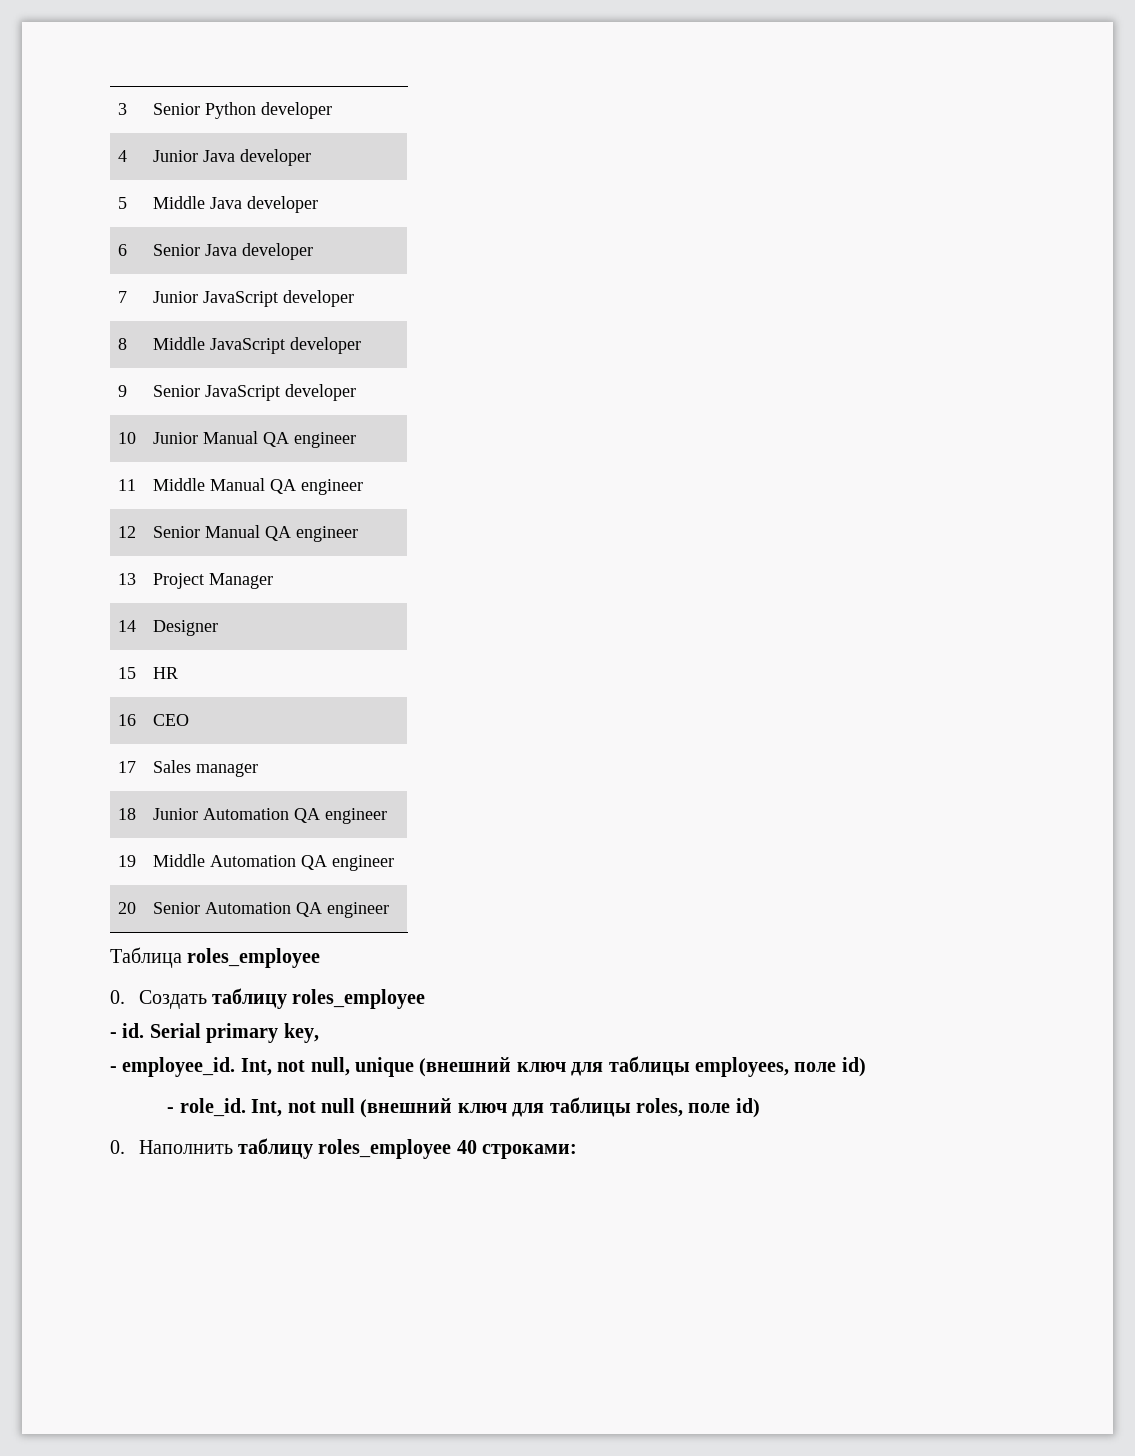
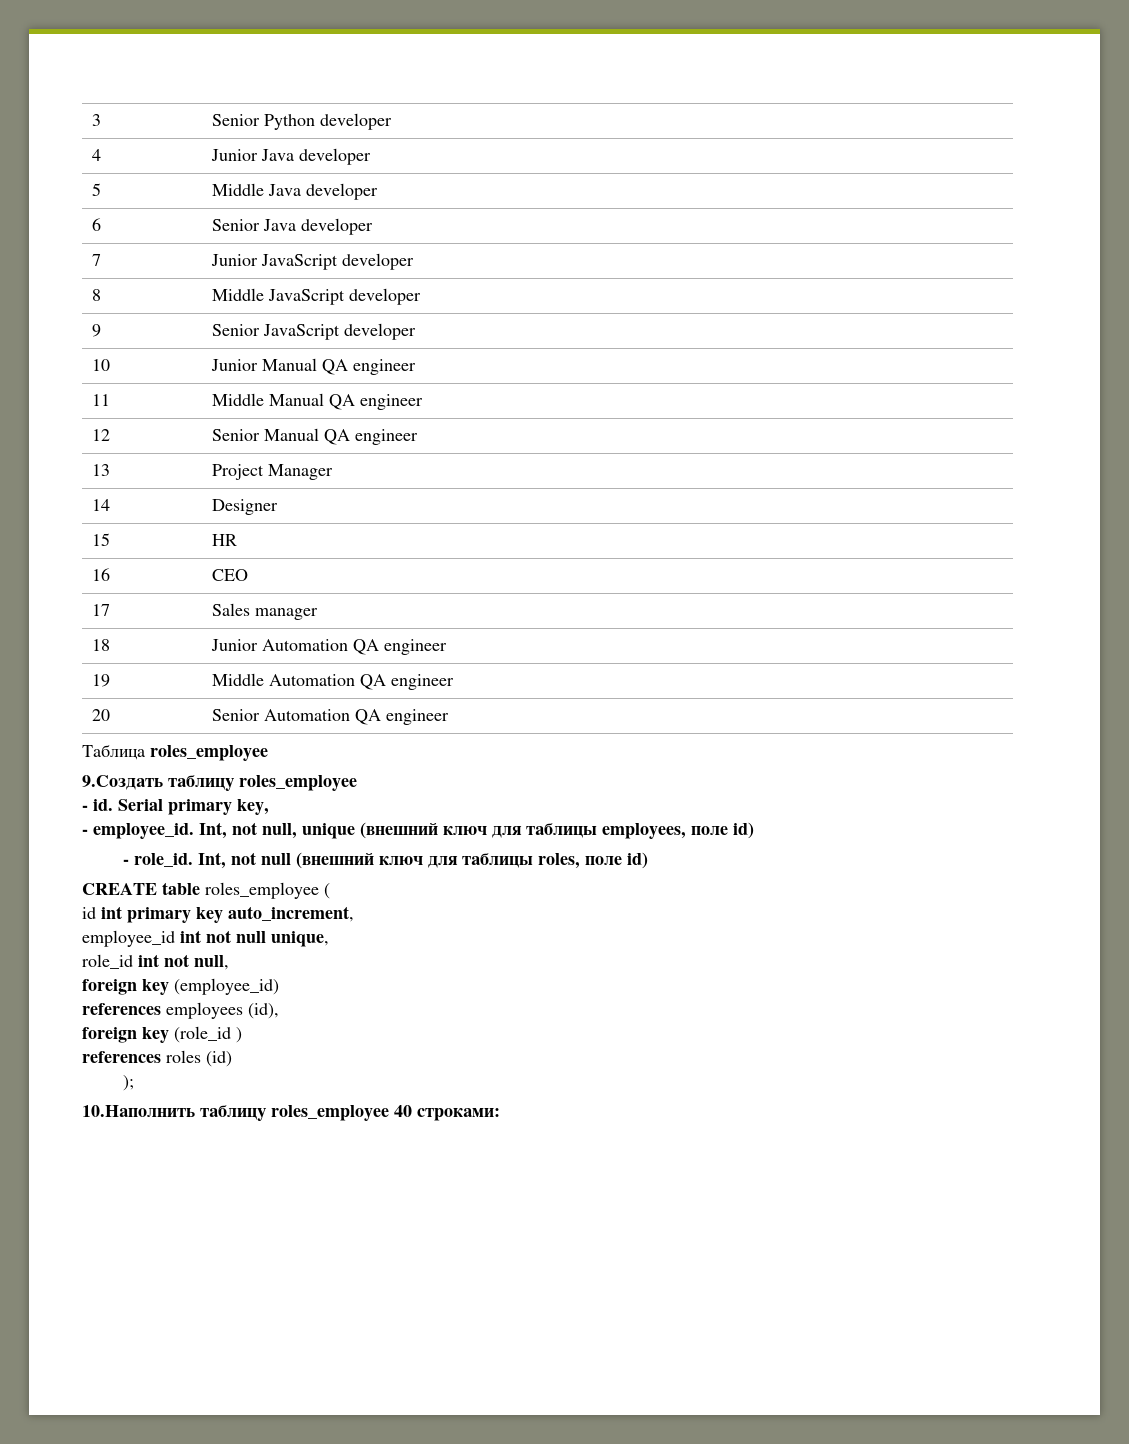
[110,990,207,1009] 0. Создать -> [82,775,163,790] 9.Создать
[110,1140,233,1154] 0. Наполнить -> [82,882,330,899] [82,906,354,923] [82,930,329,947] [82,954,229,970] [82,978,279,995] [82,1002,279,1019] [82,1026,242,1043] [82,1050,232,1067] [122,1075,134,1091] [82,1105,195,1117] CREATE table roles_employee ( // id int primary key auto_increment, // employee_id int not null unique, // role_id int not null, // foreign key (employee_id) // references employees (id), // foreign key (role_id ) // references roles (id) // ); // 10.Наполнить

